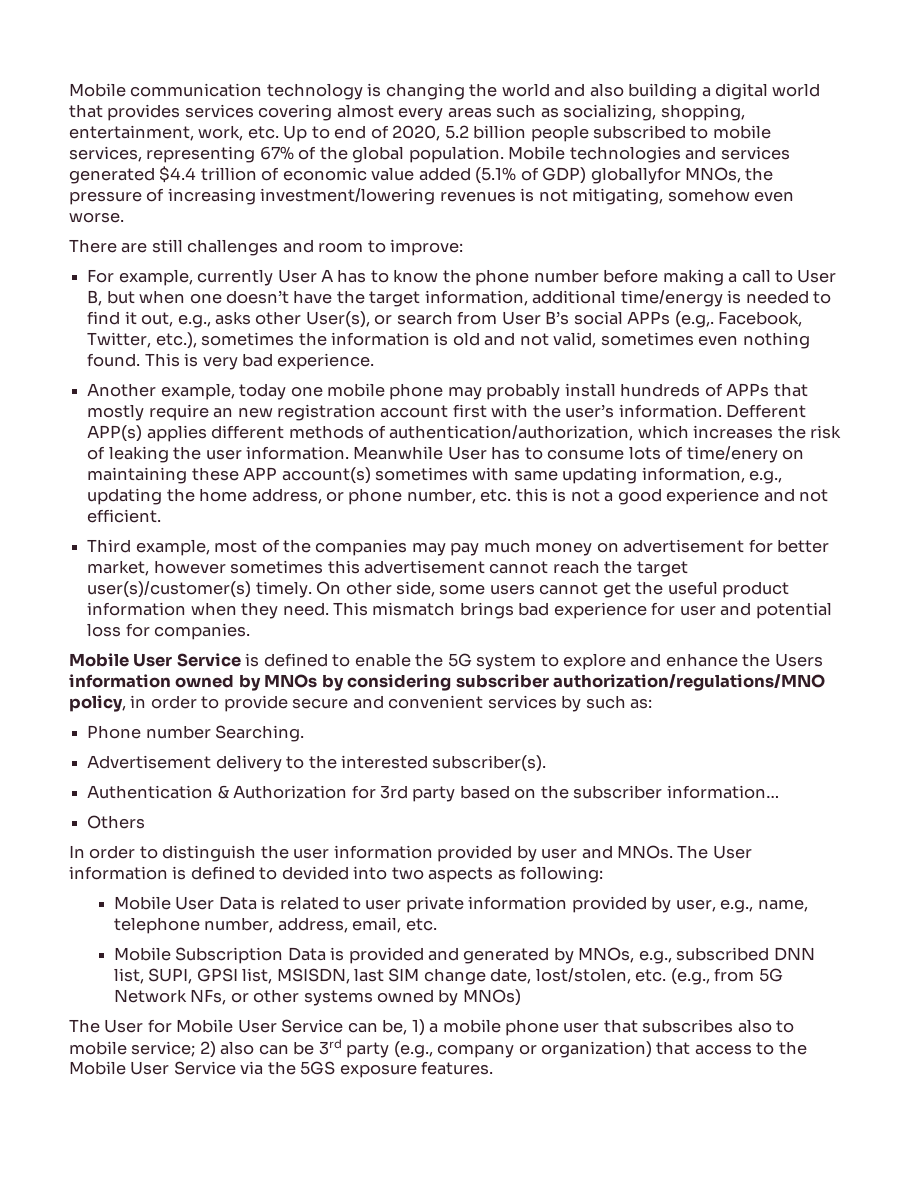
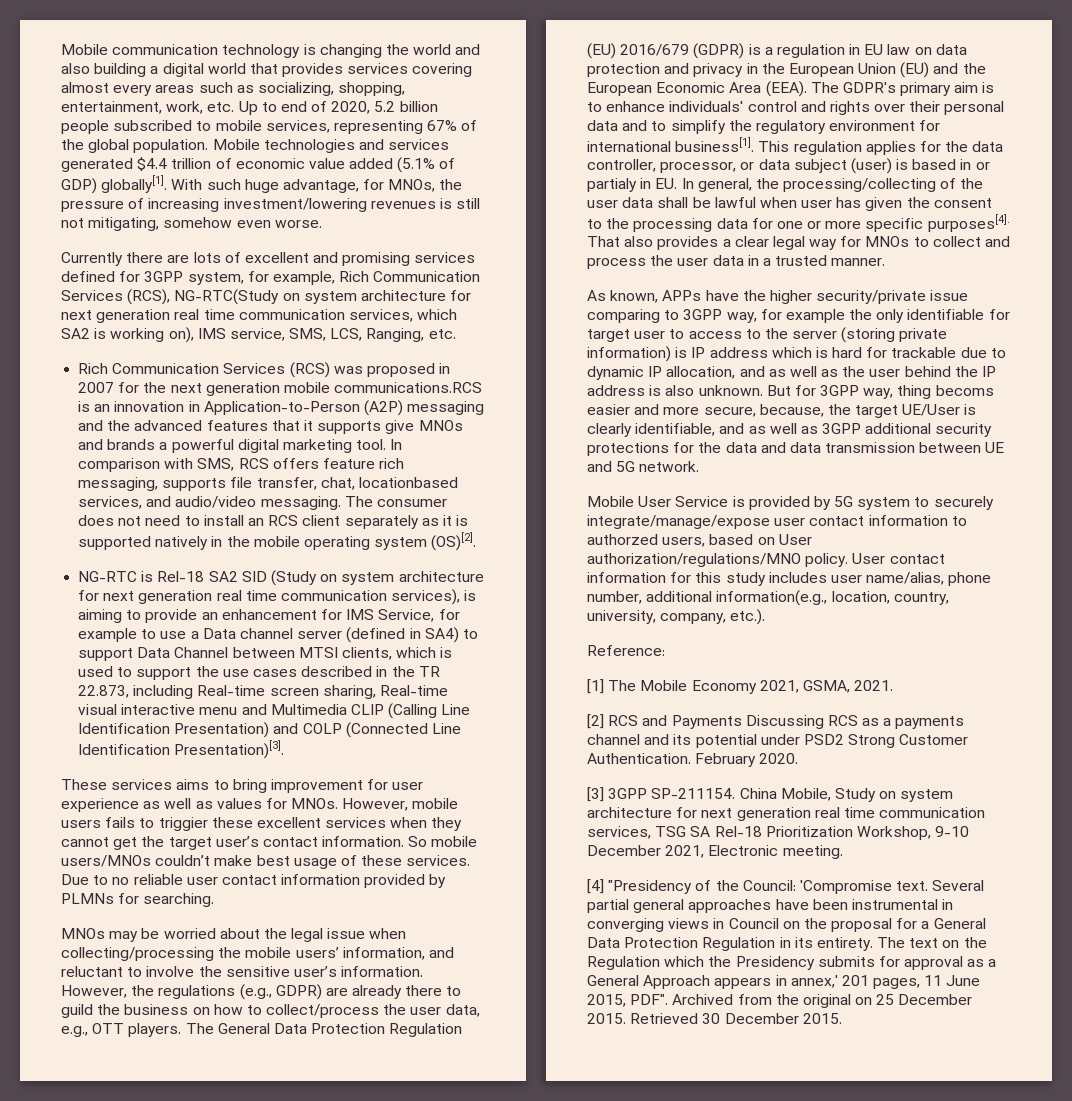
[590,167,681,184] globallyfor -> [101,175,385,193] globally[1]. With such huge advantage, for
(535, 195) none -> [456,198,481,209] still
[69,239,464,256] [87,269,837,286] [87,290,832,307] [87,311,802,328] [87,332,810,349] [87,353,375,370] [87,383,808,400] [87,404,807,421] [87,425,842,442] [87,446,805,463] [87,467,783,484] [87,488,828,505] [87,509,162,523] [87,539,830,556] [87,560,688,577] [87,581,790,598] [87,602,832,619] [87,623,251,640] [69,653,823,670] [69,674,826,691] [69,695,653,712] [87,725,305,742] [87,755,547,772] [87,785,779,802] [87,815,146,829] [69,845,752,862] [69,866,604,883] [113,896,808,913] [113,917,437,934] [113,947,815,964] [113,968,783,985] [113,989,521,1006] [69,1019,795,1036] [69,1039,807,1058] [69,1061,494,1078] There are still challenges and room to improve: // For example, currently User A has to know the phone number before making a call to User B, but when one doesn’t have the target information, additional time/energy is needed to find it out, e.g., asks other User(s), or search from User B’s social APPs (e.g,. Facebook, Twitter, etc.), sometimes the information is old and not valid, sometimes even nothing found. This is very bad experience. // Another example, today one mobile phone may probably install hundreds of APPs that mostly require an new registration account first with the user’s information. Defferent APP(s) applies different methods of authentication/authorization, which increases the risk of leaking the user information. Meanwhile User has to consume lots of time/enery on maintaining these APP account(s) sometimes with same updating information, e.g., updating the home address, or phone number, etc. this is not a good experience and not efficient. // Third example, most of the companies may pay much money on advertisement for better market, however sometimes this advertisement cannot reach the target user(s)/customer(s) timely. On other side, some users cannot get the useful product information when they need. This mismatch brings bad experience for user and potential loss for companies. // Mobile User Service is defined to enable the 5G system to explore and enhance the Users information owned by MNOs by considering subscriber authorization/regulations/MNO policy, in order to provide secure and convenient services by such as: // Phone number Searching. // Advertisement delivery to the interested subscriber(s). // Authentication & Authorization for 3rd party based on the subscriber information… // Others // In order to distinguish the user information provided by user and MNOs. The User information is defined to devided into two aspects as following: // Mobile User Data is related to user private information provided by user, e.g., name, telephone number, address, email, etc. // Mobile Subscription Data is provided and generated by MNOs, e.g., subscribed DNN list, SUPI, GPSI list, MSISDN, last SIM change date, lost/stolen, etc. (e.g., from 5G Network NFs, or other systems owned by MNOs) // The User for Mobile User Service can be, 1) a mobile phone user that subscribes also to mobile service; 2) also can be 3rd party (e.g., company or organization) that access to the Mobile User Service via the 5GS exposure features. -> [61,252,476,266] [61,271,481,285] [61,289,472,305] [61,309,458,323] [61,327,456,343] [78,362,451,378] [78,382,483,396] [78,400,485,416] [78,420,463,434] [78,439,403,453] [78,458,405,472] [78,477,458,491] [78,496,447,510] [78,515,469,529] [78,532,477,551] [78,570,484,586] [78,589,477,605] [78,609,460,623] [78,627,478,643] [78,647,453,661] [78,666,440,680] [78,685,448,699] [78,703,471,719] [78,722,461,738] [78,740,285,759] [61,779,424,793] [61,798,459,812] [61,817,463,831] [61,836,478,850] [61,855,471,869] [61,874,447,888] [61,893,215,907] [61,928,407,942] [61,947,454,961] [61,966,424,977] [61,984,462,1000] [61,1004,480,1018] [61,1023,463,1037] [587,43,967,59] [587,62,986,78] [587,81,995,97] [587,101,1005,115] [587,120,941,134] [587,137,1004,155] [587,158,990,174] [587,178,984,192] [587,197,992,211] [587,214,1010,232] [587,236,1011,250] [587,255,886,269] [587,290,969,304] [587,309,1010,323] [587,327,948,343] [587,346,1006,362] [587,366,997,380] [587,385,994,399] [587,404,977,418] [587,423,993,437] [587,442,1005,456] [587,461,700,472] [587,496,994,510] [587,515,967,529] [587,534,812,547] [587,553,945,567] [587,572,992,586] [587,590,949,606] [587,609,766,625] [587,645,665,656] [587,679,894,694] [587,714,965,729] [587,734,969,748] [587,753,799,767] [587,787,954,802] [587,807,986,821] [587,826,970,840] [587,845,843,859] [587,879,985,894] [587,899,954,913] [587,918,986,932] [587,937,987,951] [587,956,997,970] [587,975,981,989] [587,994,973,1008] [587,1013,842,1024] Currently there are lots of excellent and promising services defined for 3GPP system, for example, Rich Communication Services (RCS), NG-RTC(Study on system architecture for next generation real time communication services, which SA2 is working on), IMS service, SMS, LCS, Ranging, etc. // Rich Communication Services (RCS) was proposed in 2007 for the next generation mobile communications.RCS is an innovation in Application-to-Person (A2P) messaging and the advanced features that it supports give MNOs and brands a powerful digital marketing tool. In comparison with SMS, RCS offers feature rich messaging, supports file transfer, chat, locationbased services, and audio/video messaging. The consumer does not need to install an RCS client separately as it is supported natively in the mobile operating system (OS)[2]. // NG-RTC is Rel-18 SA2 SID (Study on system architecture for next generation real time communication services), is aiming to provide an enhancement for IMS Service, for example to use a Data channel server (defined in SA4) to support Data Channel between MTSI clients, which is used to support the use cases described in the TR 22.873, including Real-time screen sharing, Real-time visual interactive menu and Multimedia CLIP (Calling Line Identification Presentation) and COLP (Connected Line Identification Presentation)[3]. // These services aims to bring improvement for user experience as well as values for MNOs. However, mobile users fails to triggier these excellent services when they cannot get the target user’s contact information. So mobile users/MNOs couldn’t make best usage of these services. Due to no reliable user contact information provided by PLMNs for searching. // MNOs may be worried about the legal issue when collecting/processing the mobile users’ information, and reluctant to involve the sensitive user’s information. However, the regulations (e.g., GDPR) are already there to guild the business on how to collect/process the user data, e.g., OTT players. The General Data Protection Regulation (EU) 2016/679 (GDPR) is a regulation in EU law on data protection and privacy in the European Union (EU) and the European Economic Area (EEA). The GDPR's primary aim is to enhance individuals' control and rights over their personal data and to simplify the regulatory environment for international business[1]. This regulation applies for the data controller, processor, or data subject (user) is based in or partialy in EU. In general, the processing/collecting of the user data shall be lawful when user has given the consent to the processing data for one or more specific purposes[4]. That also provides a clear legal way for MNOs to collect and process the user data in a trusted manner. // As known, APPs have the higher security/private issue comparing to 3GPP way, for example the only identifiable for target user to access to the server (storing private information) is IP address which is hard for trackable due to dynamic IP allocation, and as well as the user behind the IP address is also unknown. But for 3GPP way, thing becoms easier and more secure, because, the target UE/User is clearly identifiable, and as well as 3GPP additional security protections for the data and data transmission between UE and 5G network. // Mobile User Service is provided by 5G system to securely integrate/manage/expose user contact information to authorzed users, based on User authorization/regulations/MNO policy. User contact information for this study includes user name/alias, phone number, additional information(e.g., location, country, university, company, etc.). // Reference: // [1] The Mobile Economy 2021, GSMA, 2021. // [2] RCS and Payments Discussing RCS as a payments channel and its potential under PSD2 Strong Customer Authentication. February 2020. // [3] 3GPP SP-211154. China Mobile, Study on system architecture for next generation real time communication services, TSG SA Rel-18 Prioritization Workshop, 9-10 December 2021, Electronic meeting. // [4] "Presidency of the Council: 'Compromise text. Several partial general approaches have been instrumental in converging views in Council on the proposal for a General Data Protection Regulation in its entirety. The text on the Regulation which the Presidency submits for approval as a General Approach appears in annex,' 201 pages, 11 June 2015, PDF". Archived from the original on 25 December 2015. Retrieved 30 December 2015.

